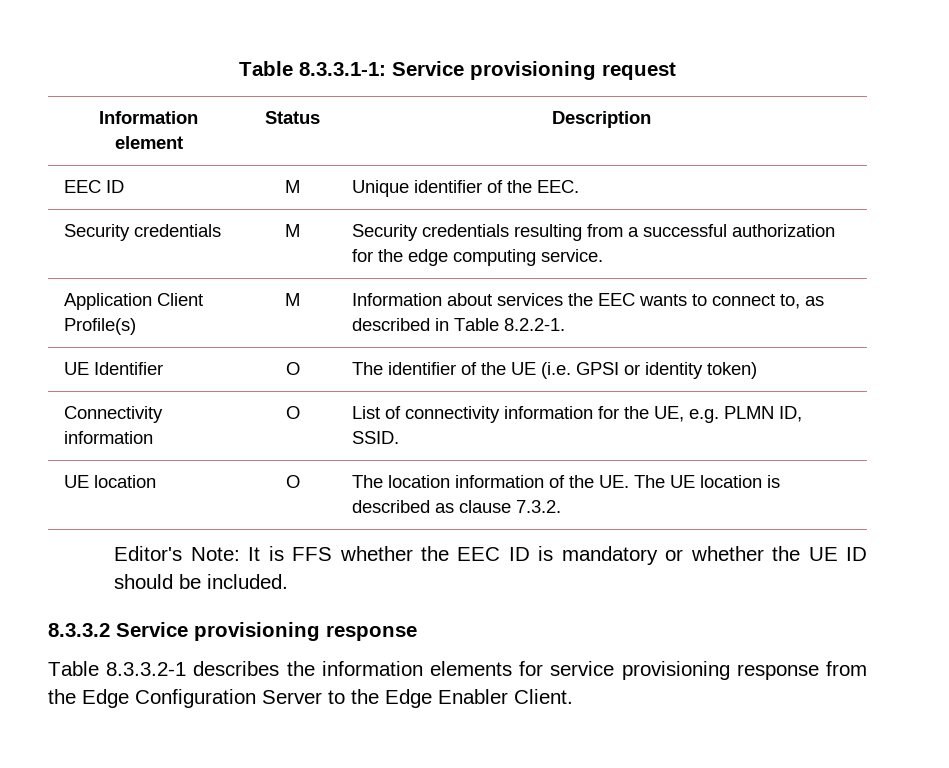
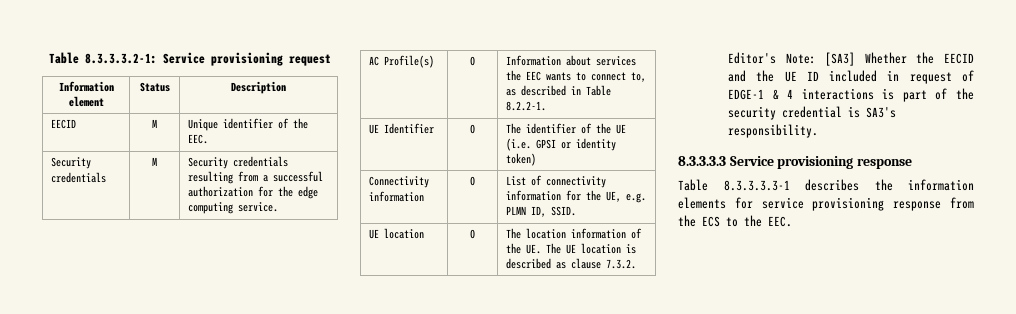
[239,61,386,76] Table 8.3.3.1-1: -> [49,52,157,64] Table 8.3.3.3.2-1:
[63,180,124,193] EEC ID -> [51,119,77,129] EECID
[63,293,203,310] Application Client -> [369,56,380,66] AC
[285,293,300,306] M -> [470,56,475,66] O
[248,546,868,565] [114,574,289,589] [48,623,110,637] It is FFS whether the EEC ID is mandatory or whether the UE ID should be included. // 8.3.3.2 -> [825,52,974,66] [727,70,974,84] [727,88,974,102] [727,106,896,120] [727,124,818,138] [678,156,726,166] [SA3] Whether the EECID and the UE ID included in request of EDGE-1 & 4 interactions is part of the security credential is SA3's responsibility. // 8.3.3.3.3
[106,662,187,676] 8.3.3.2-1 -> [723,180,790,191] 8.3.3.3.3-1
[82,689,573,708] Edge Configuration Server to the Edge Enabler Client. -> [702,215,792,227] ECS to the EEC.

